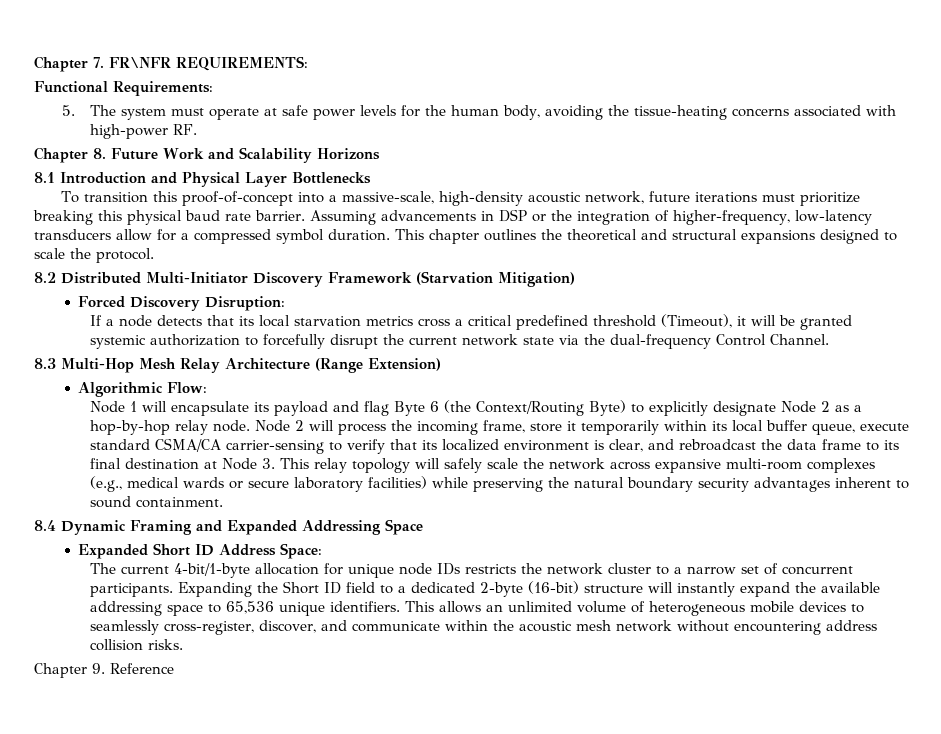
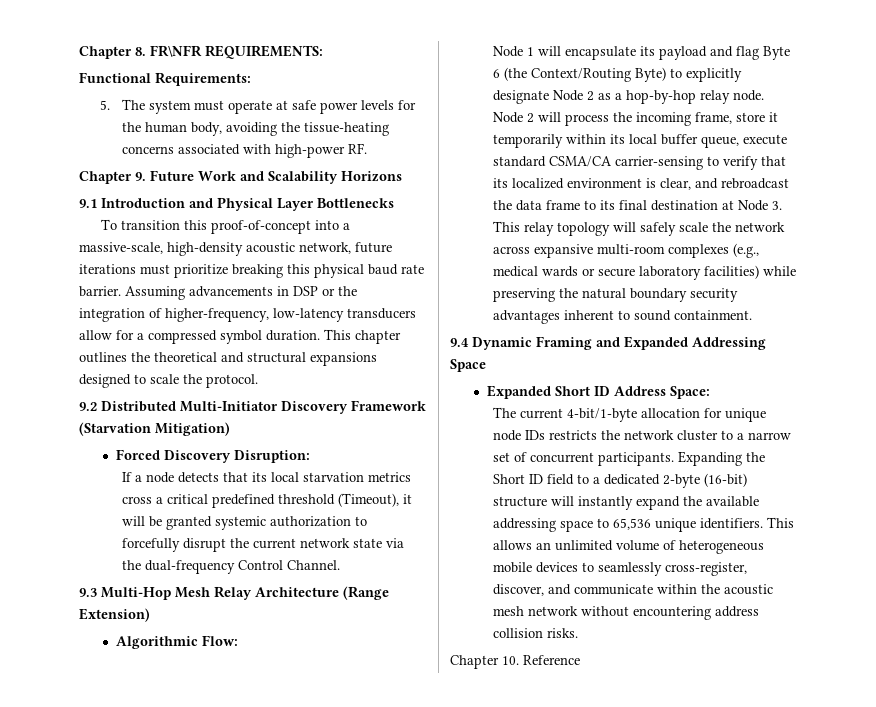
[34,56,104,72] Chapter 7. -> [79,46,146,59] Chapter 8.
[93,148,106,159] 8. -> [135,172,146,181] 9.
[34,172,55,183] 8.1 -> [79,199,97,208] 9.1
[34,272,56,283] 8.2 -> [79,402,97,411] 9.2
[34,358,56,369] 8.3 -> [79,588,97,597] 9.3
[34,520,56,531] 8.4 -> [450,338,469,347] 9.4
[92,663,105,674] 9. -> [502,656,519,665] 10.

